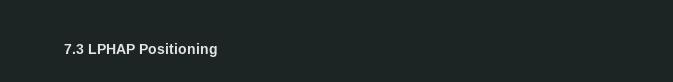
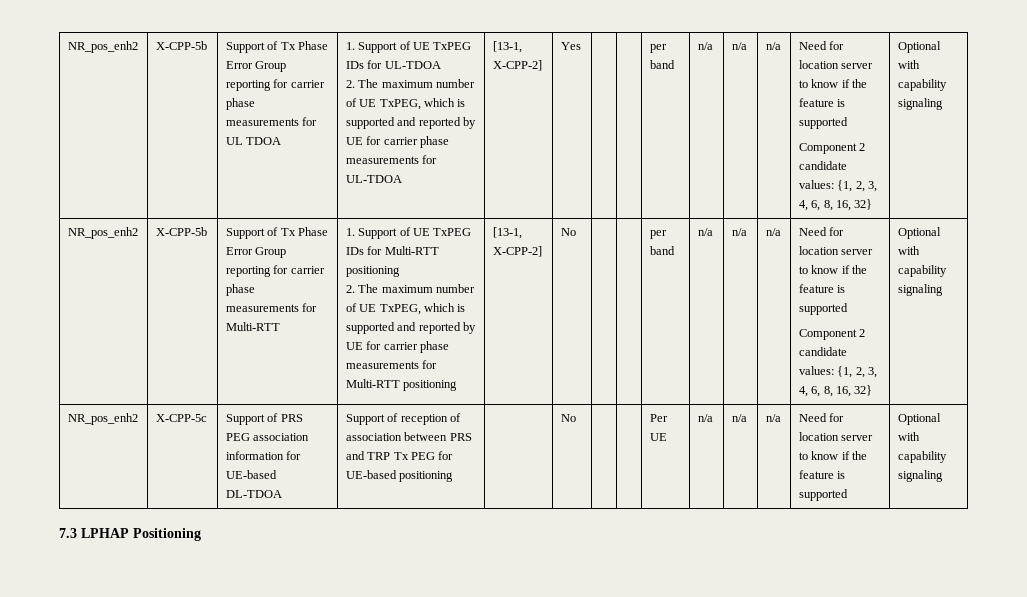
(64, 49) none -> [67,41,138,53] [155,41,207,50] [225,41,329,53] [225,61,287,72] [225,79,325,91] [225,98,255,110] [225,117,318,126] [225,137,282,145] [345,41,472,53] [345,60,441,69] [345,79,476,88] [345,98,466,110] [345,117,477,129] [345,136,450,148] [345,155,438,164] [345,175,402,183] [492,41,522,53] [492,60,542,71] [560,42,581,50] [649,44,667,53] [649,60,675,69] [697,42,713,50] [731,42,747,50] [765,42,781,50] [798,41,845,50] [798,60,874,69] [798,79,868,88] [798,98,846,107] [798,117,848,129] [798,143,866,154] [798,161,847,170] [798,180,878,192] [798,199,873,211] [897,41,941,53] [897,60,920,69] [897,79,947,91] [897,98,943,110] [67,227,138,239] [155,227,207,236] [225,227,329,239] [225,247,287,258] [225,265,325,277] [225,284,255,296] [225,303,318,312] [225,322,280,331] [345,227,472,239] [345,246,439,255] [345,266,400,277] [345,284,476,293] [345,303,466,315] [345,322,477,334] [345,341,450,353] [345,360,438,369] [345,379,458,391] [492,227,522,239] [492,246,542,257] [560,228,576,236] [649,230,667,239] [649,246,675,255] [697,228,713,236] [731,228,747,236] [765,228,781,236] [798,227,845,236] [798,246,874,255] [798,265,868,274] [798,284,846,293] [798,303,848,315] [798,329,866,340] [798,347,847,356] [798,366,878,378] [798,385,873,397] [897,227,941,239] [897,246,920,255] [897,265,947,277] [897,284,943,296] [67,413,138,425] [155,414,207,422] [225,413,303,425] [225,433,310,441] [225,451,302,460] [225,470,277,479] [225,490,282,498] [345,413,462,425] [345,432,472,441] [345,451,454,460] [345,470,454,482] [560,414,576,422] [649,414,668,422] [649,433,667,441] [697,414,713,422] [731,414,747,422] [765,414,781,422] [798,413,845,422] [798,432,874,441] [798,451,868,460] [798,470,846,479] [798,489,848,501] [897,413,941,425] [897,432,920,441] [897,451,947,463] [897,470,943,482] NR_pos_enh2 | X-CPP-5b | Support of Tx Phase Error Group reporting for carrier phase measurements for UL TDOA | 1. Support of UE TxPEG IDs for UL-TDOA // 2. The maximum number of UE TxPEG, which is supported and reported by UE for carrier phase measurements for UL-TDOA | [13-1, X-CPP-2] | Yes | | | per band | n/a | n/a | n/a | Need for location server to know if the feature is supported // Component 2 candidate values: {1, 2, 3, 4, 6, 8, 16, 32} | Optional with capability signaling // NR_pos_enh2 | X-CPP-5b | Support of Tx Phase Error Group reporting for carrier phase measurements for Multi-RTT | 1. Support of UE TxPEG IDs for Multi-RTT positioning // 2. The maximum number of UE TxPEG, which is supported and reported by UE for carrier phase measurements for Multi-RTT positioning | [13-1, X-CPP-2] | No | | | per band | n/a | n/a | n/a | Need for location server to know if the feature is supported // Component 2 candidate values: {1, 2, 3, 4, 6, 8, 16, 32} | Optional with capability signaling // NR_pos_enh2 | X-CPP-5c | Support of PRS PEG association information for UE-based DL-TDOA | Support of reception of association between PRS and TRP Tx PEG for UE-based positioning | | No | | | Per UE | n/a | n/a | n/a | Need for location server to know if the feature is supported | Optional with capability signaling //

